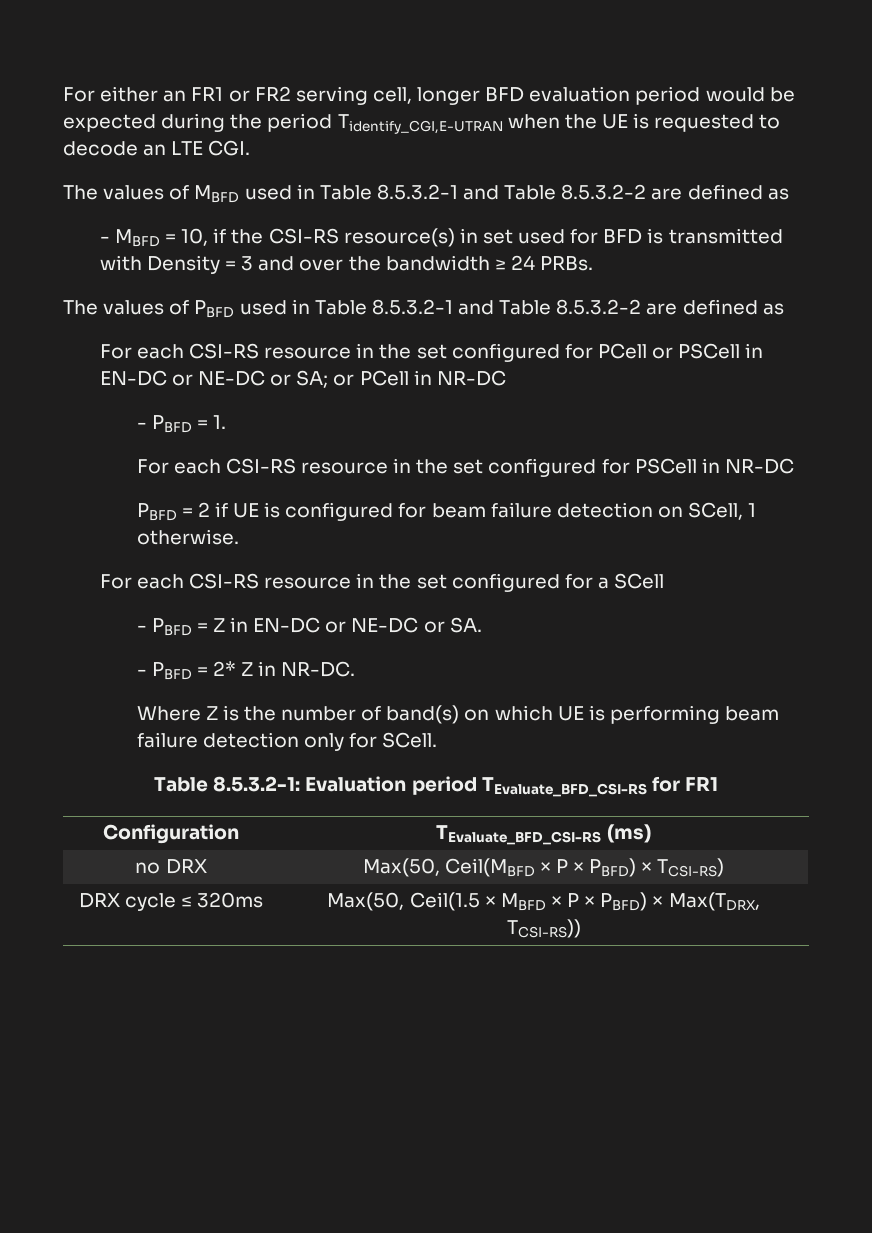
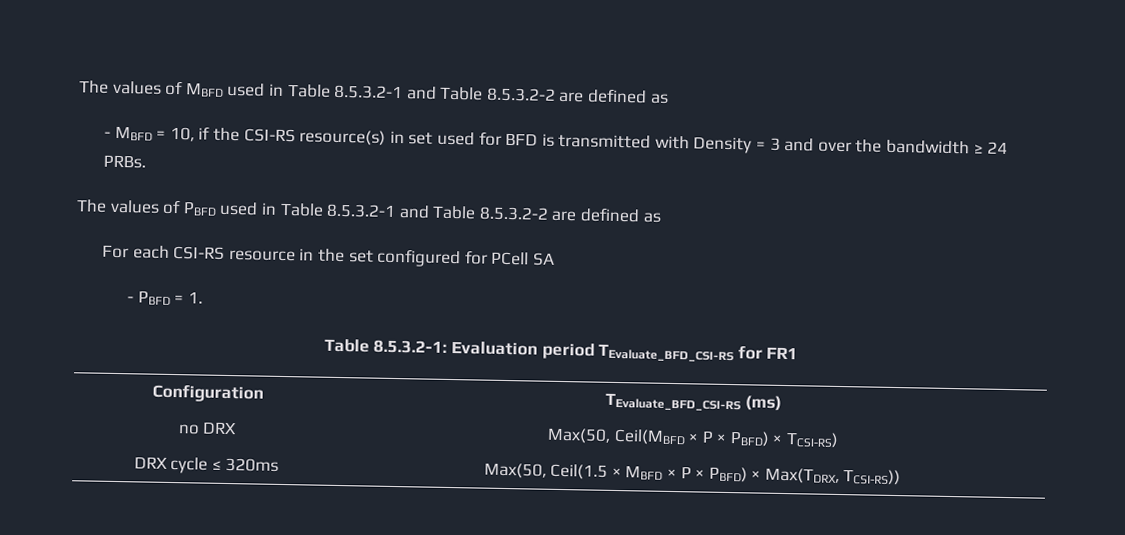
[63,86,795,105] [63,113,781,134] [63,140,251,156] For either an FR1 or FR2 serving cell, longer BFD evaluation period would be expected during the period Tidentify_CGI,E-UTRAN when the UE is requested to decode an LTE CGI. // -> (79, 87) none
[652,343,764,359] [99,370,506,388] [136,415,226,433] [136,458,794,477] [136,502,757,521] [136,529,239,545] [99,573,665,592] [136,617,482,636] [136,661,356,680] [136,705,780,724] [136,732,438,751] or PSCell in EN-DC or NE-DC or SA; or PCell in NR-DC // - PBFD = 1. // For each CSI-RS resource in the set configured for PSCell in NR-DC // PBFD = 2 if UE is configured for beam failure detection on SCell, 1 otherwise. // For each CSI-RS resource in the set configured for a SCell // - PBFD = Z in EN-DC or NE-DC or SA. // - PBFD = 2* Z in NR-DC. // Where Z is the number of band(s) on which UE is performing beam failure detection only for SCell. -> [532,252,555,266] [127,290,203,305] SA // - PBFD = 1.

